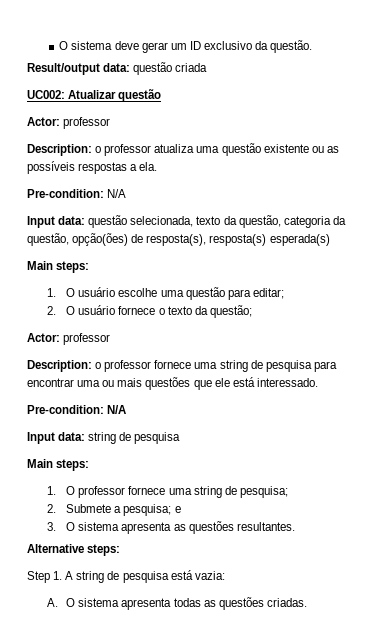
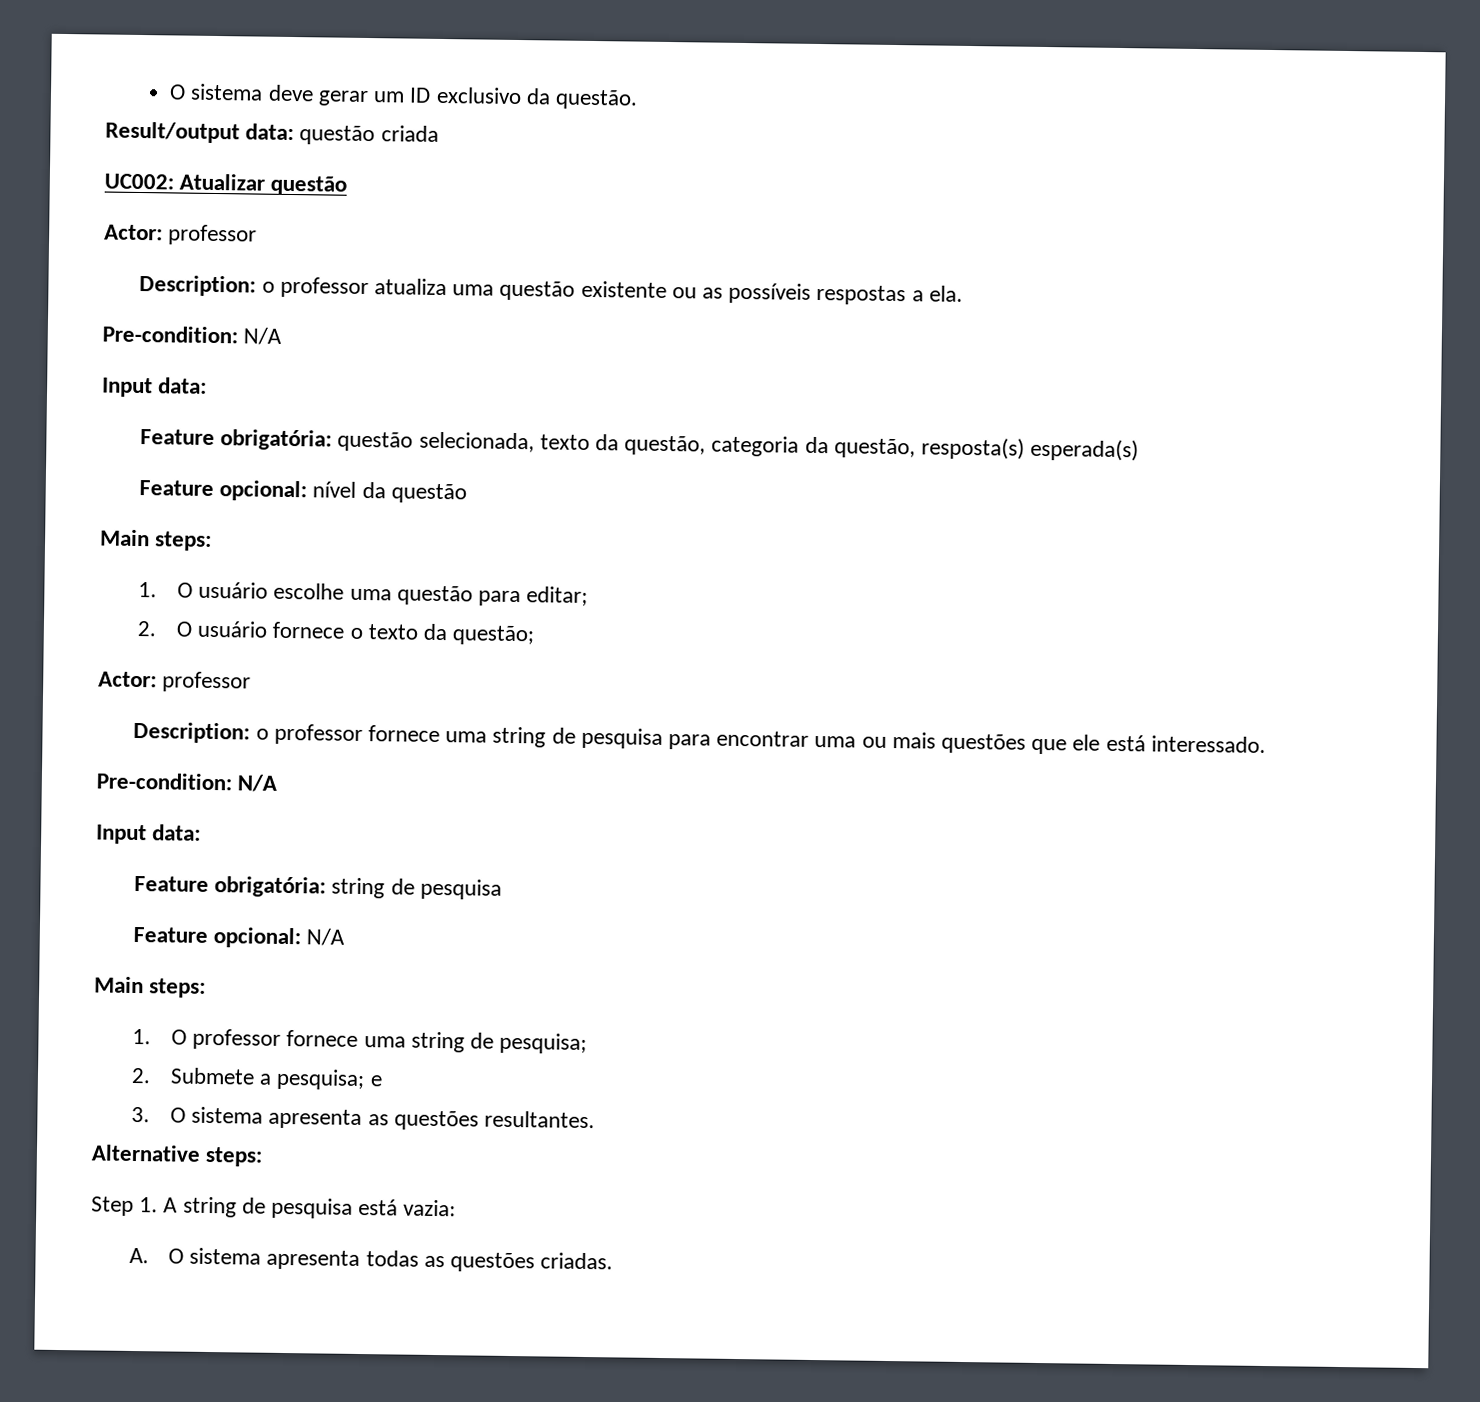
(86, 220) none -> [139,429,333,451] // Feature obrigatória:
[72,233,207,246] opção(ões) de resposta(s), -> (916, 448) none
(330, 240) none -> [138,480,467,504] // Feature opcional: nível da questão
[88,432,181,444] string de pesquisa -> [133,875,502,900] [132,926,346,949] // Feature obrigatória: string de pesquisa // Feature opcional: N/A

